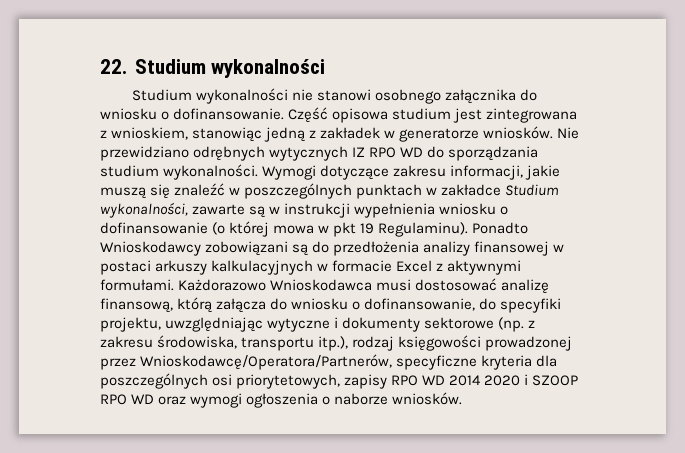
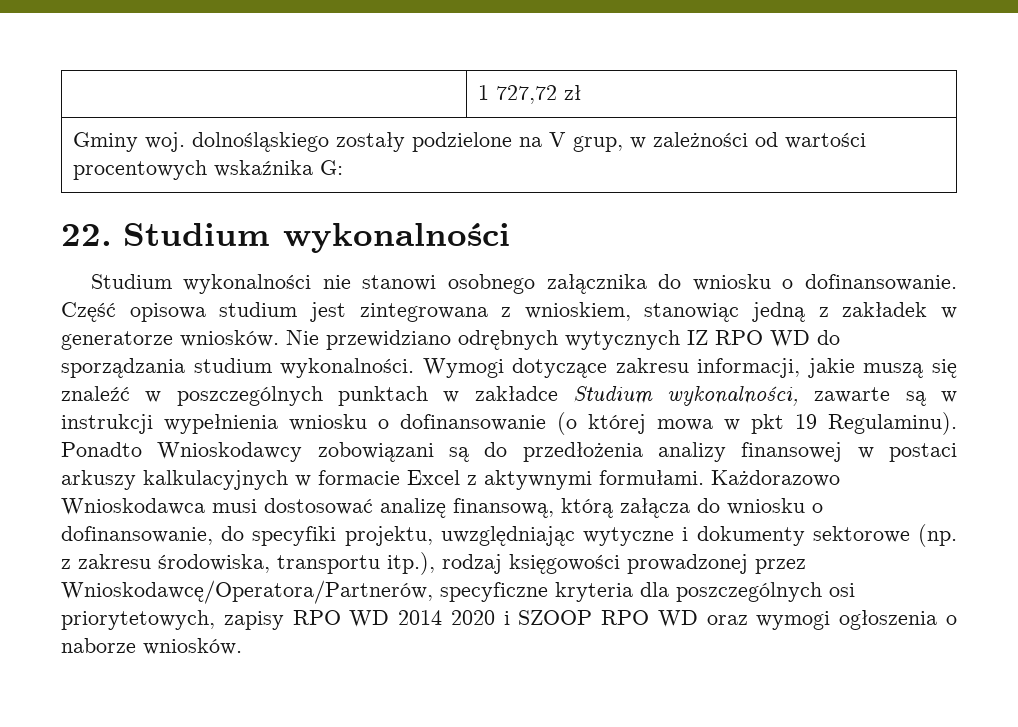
(100, 66) none -> [477,85,581,104] [72,132,866,152] [72,160,343,180] | 1 727,72 zł // Gminy woj. dolnośląskiego zostały podzielone na V grup, w zależności od wartości procentowych wskaźnika G: //

